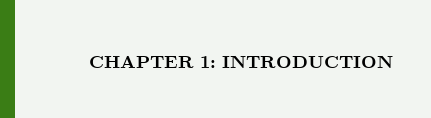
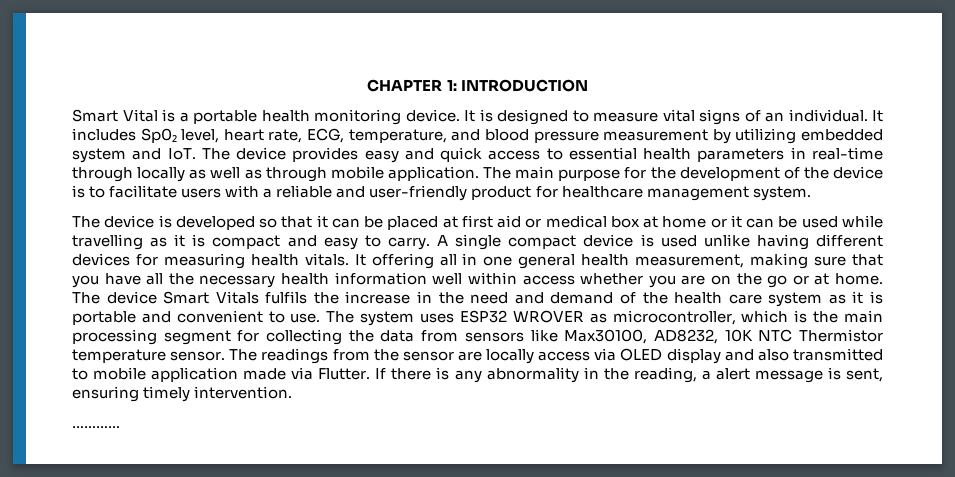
(393, 61) none -> [72,109,883,125] [72,128,884,144] [72,147,883,163] [72,166,883,182] [72,185,811,201] [72,215,883,230] [72,234,884,250] [72,253,883,269] [72,272,883,288] [72,291,883,307] [72,310,884,326] [72,329,884,345] [72,348,883,364] [72,367,883,383] [72,386,293,402] [72,426,120,428] // Smart Vital is a portable health monitoring device. It is designed to measure vital signs of an individual. It includes Sp0₂ level, heart rate, ECG, temperature, and blood pressure measurement by utilizing embedded system and IoT. The device provides easy and quick access to essential health parameters in real-time through locally as well as through mobile application. The main purpose for the development of the device is to facilitate users with a reliable and user-friendly product for healthcare management system. // The device is developed so that it can be placed at first aid or medical box at home or it can be used while travelling as it is compact and easy to carry. A single compact device is used unlike having different devices for measuring health vitals. It offering all in one general health measurement, making sure that you have all the necessary health information well within access whether you are on the go or at home. The device Smart Vitals fulfils the increase in the need and demand of the health care system as it is portable and convenient to use. The system uses ESP32 WROVER as microcontroller, which is the main processing segment for collecting the data from sensors like Max30100, AD8232, 10K NTC Thermistor temperature sensor. The readings from the sensor are locally access via OLED display and also transmitted to mobile application made via Flutter. If there is any abnormality in the reading, a alert message is sent, ensuring timely intervention. // …………

